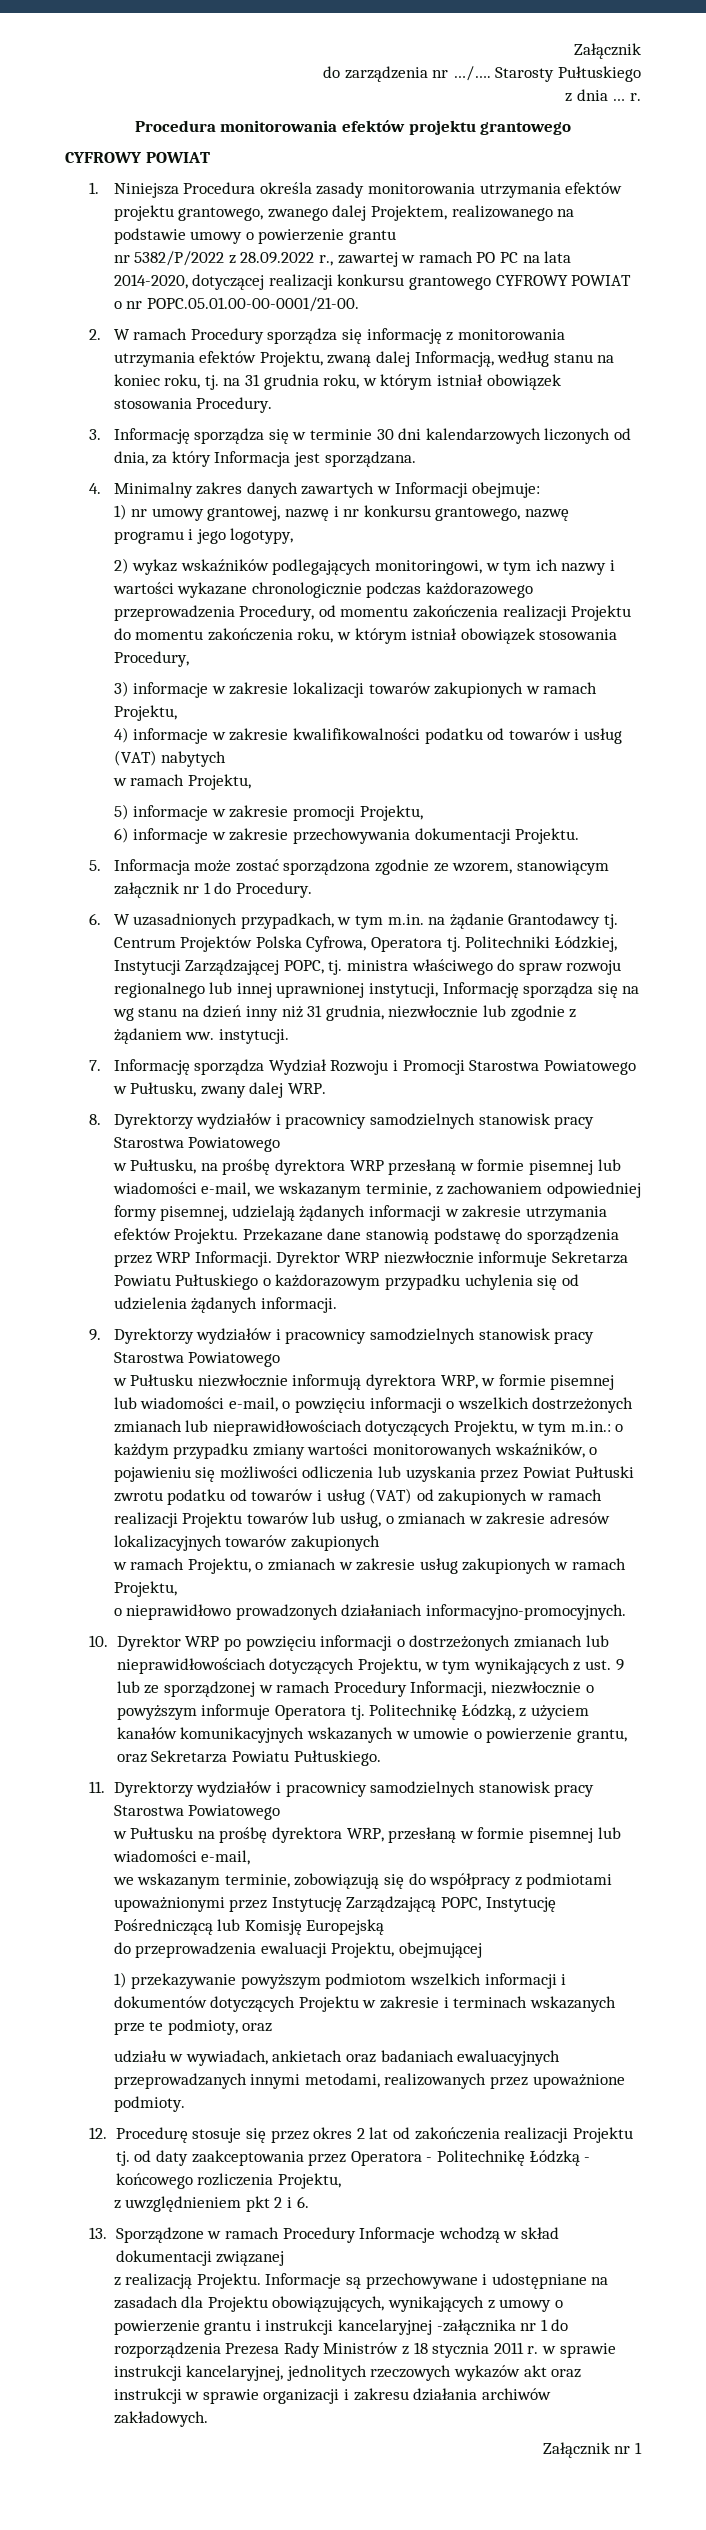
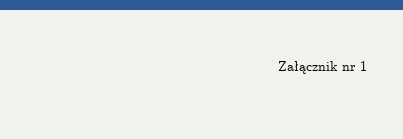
[574,43,641,59] [323,66,641,82] [565,89,641,102] [134,120,572,135] [65,152,210,163] [89,182,623,198] [113,205,575,221] [113,228,397,244] [113,251,572,267] [113,274,632,290] [113,297,359,312] [89,328,565,344] [113,351,615,367] [113,374,561,390] [113,397,273,413] [89,428,631,444] [113,451,416,467] [89,482,541,498] [113,504,569,521] [113,528,294,544] [113,558,615,575] [112,582,534,598] [113,605,632,621] [113,628,618,644] [113,651,189,667] [113,681,598,698] [113,705,177,721] [113,727,622,744] [113,750,227,767] [112,774,251,790] [113,804,423,821] [113,827,580,844] [89,859,609,875] [113,882,313,898] [89,913,618,929] [113,936,617,952] [113,959,622,975] [113,982,640,998] [112,1005,577,1021] [113,1028,289,1044] [89,1059,636,1075] [112,1082,327,1098] [89,1113,595,1129] [113,1137,281,1152] [112,1159,621,1175] [112,1182,641,1198] [113,1205,607,1221] [113,1228,619,1244] [113,1251,628,1267] [113,1274,579,1290] [113,1297,337,1313] [89,1328,595,1344] [113,1352,281,1367] [112,1374,615,1390] [113,1397,634,1413] [113,1420,624,1436] [113,1443,598,1459] [113,1466,635,1482] [113,1488,602,1505] [113,1512,610,1528] [113,1535,380,1551] [112,1558,626,1574] [113,1581,177,1597] [113,1604,627,1620] [89,1635,609,1651] [116,1658,624,1674] [116,1681,594,1697] [116,1704,589,1720] [116,1727,627,1743] [116,1750,381,1766] [89,1781,595,1797] [113,1805,281,1820] [112,1827,621,1843] [112,1850,251,1865] [112,1873,613,1889] [113,1896,556,1912] [113,1919,385,1935] [113,1942,483,1958] [113,1972,567,1989] [113,1996,616,2012] [113,2019,273,2035] [113,2050,561,2066] [113,2073,625,2089] [113,2096,185,2112] [89,2127,633,2143] [115,2150,591,2166] [115,2173,342,2189] [113,2196,309,2212] [89,2227,559,2243] [115,2250,285,2266] [113,2273,609,2289] [113,2296,563,2312] [113,2319,569,2335] [113,2342,616,2358] [113,2365,582,2381] [113,2388,551,2404] [113,2411,208,2427] [542,2442,610,2458] Załącznik // do zarządzenia nr …/…. Starosty Pułtuskiego // z dnia … r. // Procedura monitorowania efektów projektu grantowego // CYFROWY POWIAT // 1. Niniejsza Procedura określa zasady monitorowania utrzymania efektów projektu grantowego, zwanego dalej Projektem, realizowanego na podstawie umowy o powierzenie grantu // nr 5382/P/2022 z 28.09.2022 r., zawartej w ramach PO PC na lata 2014-2020, dotyczącej realizacji konkursu grantowego CYFROWY POWIAT o nr POPC.05.01.00-00-0001/21-00. // 2. W ramach Procedury sporządza się informację z monitorowania utrzymania efektów Projektu, zwaną dalej Informacją, według stanu na koniec roku, tj. na 31 grudnia roku, w którym istniał obowiązek stosowania Procedury. // 3. Informację sporządza się w terminie 30 dni kalendarzowych liczonych od dnia, za który Informacja jest sporządzana. // 4. Minimalny zakres danych zawartych w Informacji obejmuje: // 1) nr umowy grantowej, nazwę i nr konkursu grantowego, nazwę programu i jego logotypy, // 2) wykaz wskaźników podlegających monitoringowi, w tym ich nazwy i wartości wykazane chronologicznie podczas każdorazowego przeprowadzenia Procedury, od momentu zakończenia realizacji Projektu do momentu zakończenia roku, w którym istniał obowiązek stosowania Procedury, // 3) informacje w zakresie lokalizacji towarów zakupionych w ramach Projektu, // 4) informacje w zakresie kwalifikowalności podatku od towarów i usług (VAT) nabytych // w ramach Projektu, // 5) informacje w zakresie promocji Projektu, // 6) informacje w zakresie przechowywania dokumentacji Projektu. // 5. Informacja może zostać sporządzona zgodnie ze wzorem, stanowiącym załącznik nr 1 do Procedury. // 6. W uzasadnionych przypadkach, w tym m.in. na żądanie Grantodawcy tj. Centrum Projektów Polska Cyfrowa, Operatora tj. Politechniki Łódzkiej, Instytucji Zarządzającej POPC, tj. ministra właściwego do spraw rozwoju regionalnego lub innej uprawnionej instytucji, Informację sporządza się na wg stanu na dzień inny niż 31 grudnia, niezwłocznie lub zgodnie z żądaniem ww. instytucji. // 7. Informację sporządza Wydział Rozwoju i Promocji Starostwa Powiatowego w Pułtusku, zwany dalej WRP. // 8. Dyrektorzy wydziałów i pracownicy samodzielnych stanowisk pracy Starostwa Powiatowego // w Pułtusku, na prośbę dyrektora WRP przesłaną w formie pisemnej lub wiadomości e-mail, we wskazanym terminie, z zachowaniem odpowiedniej formy pisemnej, udzielają żądanych informacji w zakresie utrzymania efektów Projektu. Przekazane dane stanowią podstawę do sporządzenia przez WRP Informacji. Dyrektor WRP niezwłocznie informuje Sekretarza Powiatu Pułtuskiego o każdorazowym przypadku uchylenia się od udzielenia żądanych informacji. // 9. Dyrektorzy wydziałów i pracownicy samodzielnych stanowisk pracy Starostwa Powiatowego // w Pułtusku niezwłocznie informują dyrektora WRP, w formie pisemnej lub wiadomości e-mail, o powzięciu informacji o wszelkich dostrzeżonych zmianach lub nieprawidłowościach dotyczących Projektu, w tym m.in.: o każdym przypadku zmiany wartości monitorowanych wskaźników, o pojawieniu się możliwości odliczenia lub uzyskania przez Powiat Pułtuski zwrotu podatku od towarów i usług (VAT) od zakupionych w ramach realizacji Projektu towarów lub usług, o zmianach w zakresie adresów lokalizacyjnych towarów zakupionych // w ramach Projektu, o zmianach w zakresie usług zakupionych w ramach Projektu, // o nieprawidłowo prowadzonych działaniach informacyjno-promocyjnych. // 10. Dyrektor WRP po powzięciu informacji o dostrzeżonych zmianach lub nieprawidłowościach dotyczących Projektu, w tym wynikających z ust. 9 lub ze sporządzonej w ramach Procedury Informacji, niezwłocznie o powyższym informuje Operatora tj. Politechnikę Łódzką, z użyciem kanałów komunikacyjnych wskazanych w umowie o powierzenie grantu, oraz Sekretarza Powiatu Pułtuskiego. // 11. Dyrektorzy wydziałów i pracownicy samodzielnych stanowisk pracy Starostwa Powiatowego // w Pułtusku na prośbę dyrektora WRP, przesłaną w formie pisemnej lub wiadomości e-mail, // we wskazanym terminie, zobowiązują się do współpracy z podmiotami upoważnionymi przez Instytucję Zarządzającą POPC, Instytucję Pośredniczącą lub Komisję Europejską // do przeprowadzenia ewaluacji Projektu, obejmującej // 1) przekazywanie powyższym podmiotom wszelkich informacji i dokumentów dotyczących Projektu w zakresie i terminach wskazanych prze te podmioty, oraz // udziału w wywiadach, ankietach oraz badaniach ewaluacyjnych przeprowadzanych innymi metodami, realizowanych przez upoważnione podmioty. // 12. Procedurę stosuje się przez okres 2 lat od zakończenia realizacji Projektu tj. od daty zaakceptowania przez Operatora - Politechnikę Łódzką - końcowego rozliczenia Projektu, // z uwzględnieniem pkt 2 i 6. // 13. Sporządzone w ramach Procedury Informacje wchodzą w skład dokumentacji związanej // z realizacją Projektu. Informacje są przechowywane i udostępniane na zasadach dla Projektu obowiązujących, wynikających z umowy o powierzenie grantu i instrukcji kancelaryjnej -załącznika nr 1 do rozporządzenia Prezesa Rady Ministrów z 18 stycznia 2011 r. w sprawie instrukcji kancelaryjnej, jednolitych rzeczowych wykazów akt oraz instrukcji w sprawie organizacji i zakresu działania archiwów zakładowych. // Załącznik -> [278,61,338,74] Załącznik

